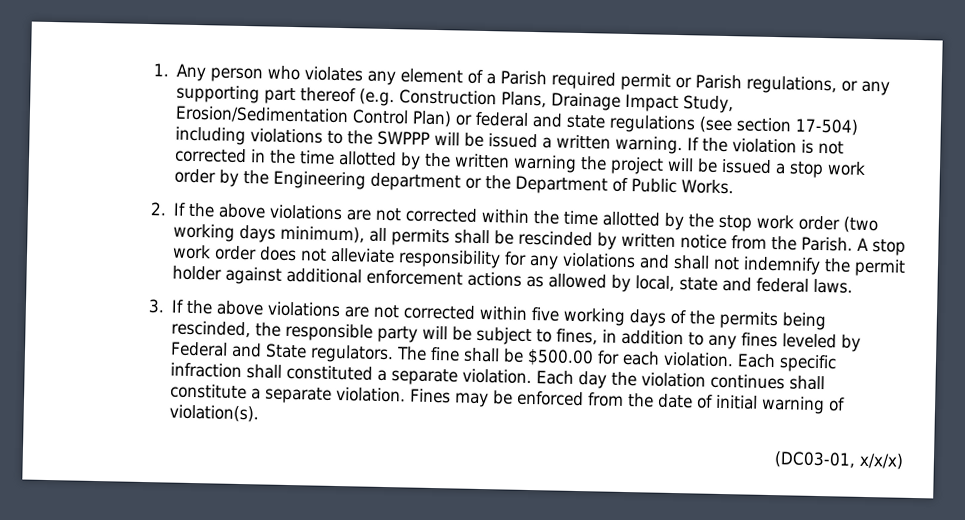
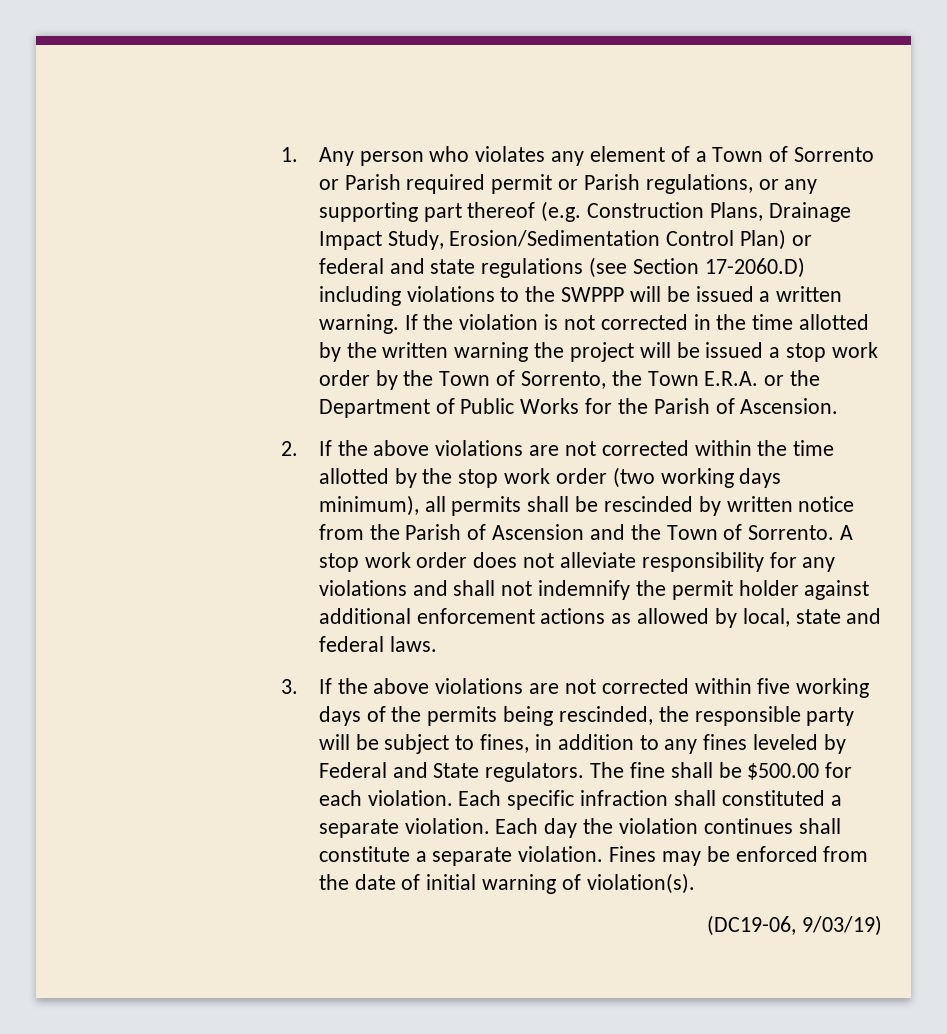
(497, 79) none -> [712,146,874,162] [318,179,339,190] Town of Sorrento or
[736,117,859,136] section 17-504) -> [632,257,805,278] Section 17-2060.D)
[273,170,462,192] Engineering department -> [439,370,759,389] Town of Sorrento, the Town E.R.A.
[681,179,735,195] Works. -> [520,398,839,414] Works for the Parish of Ascension.
[801,236,854,252] Parish. -> [405,524,835,540] Parish of Ascension and the Town of Sorrento.
[774,451,904,470] (DC03-01, x/x/x) -> [707,915,882,936] (DC19-06, 9/03/19)

